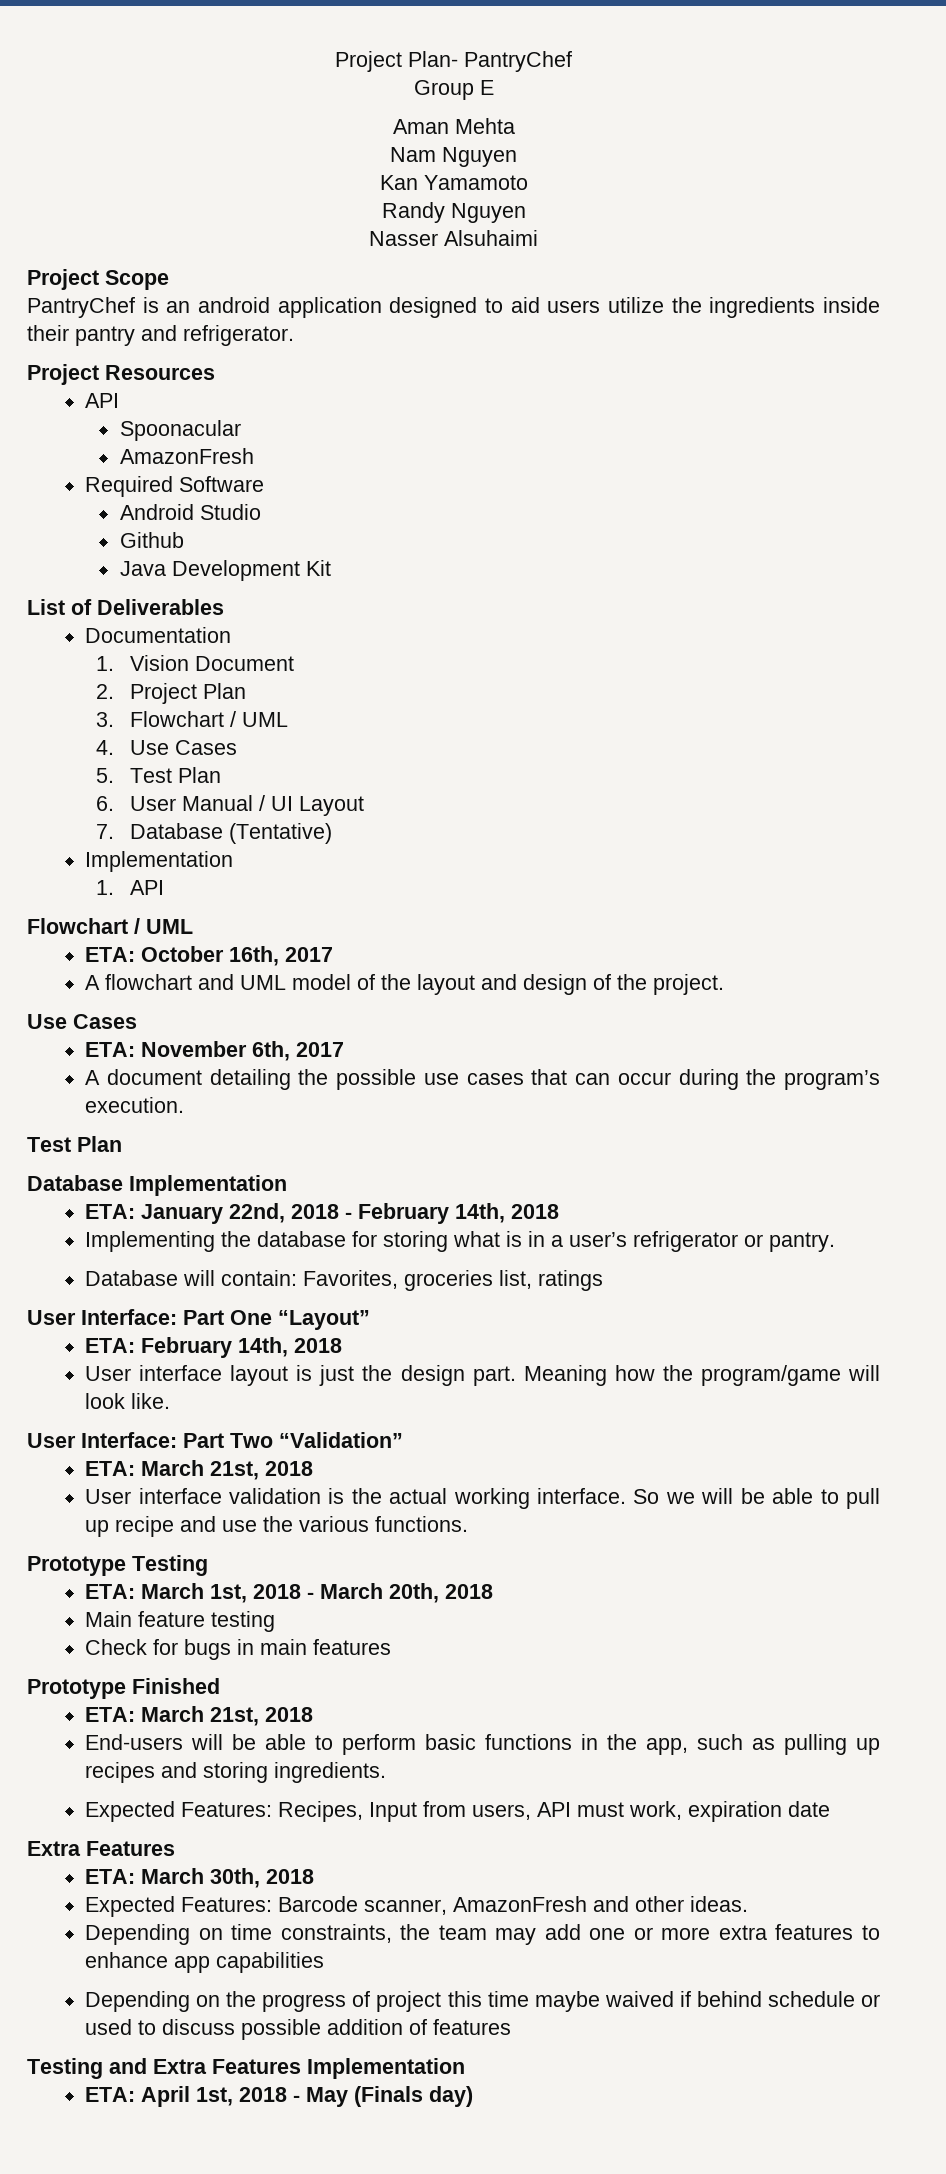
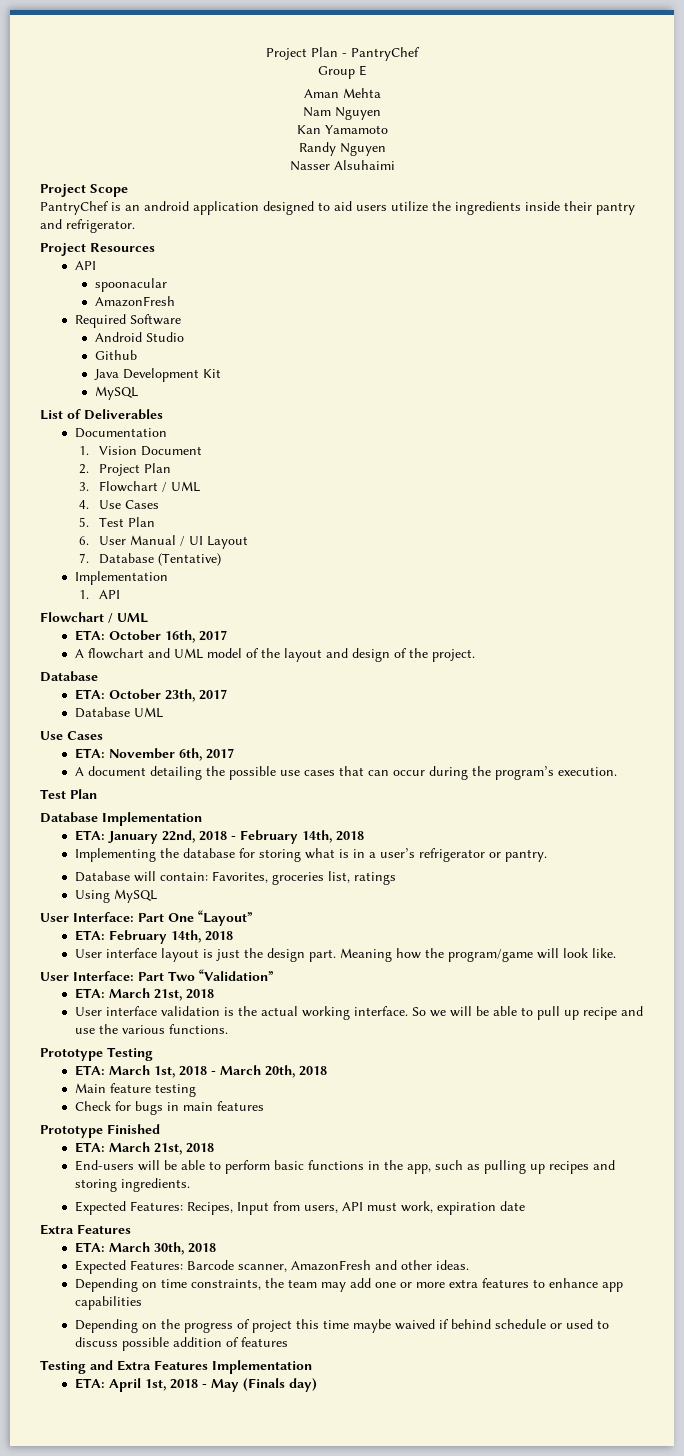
[335,51,458,72] Project Plan- -> [266,47,347,60] Project Plan -
[119,420,241,441] Spoonacular -> [94,278,167,292] spoonacular
(331, 568) none -> [94,386,138,400] // MySQL
(725, 984) none -> [40,671,98,682] [74,689,227,702] [74,707,163,718] // Database // ETA: October 23th, 2017 // Database UML
(604, 1280) none -> [74,889,157,903] // Using MySQL

